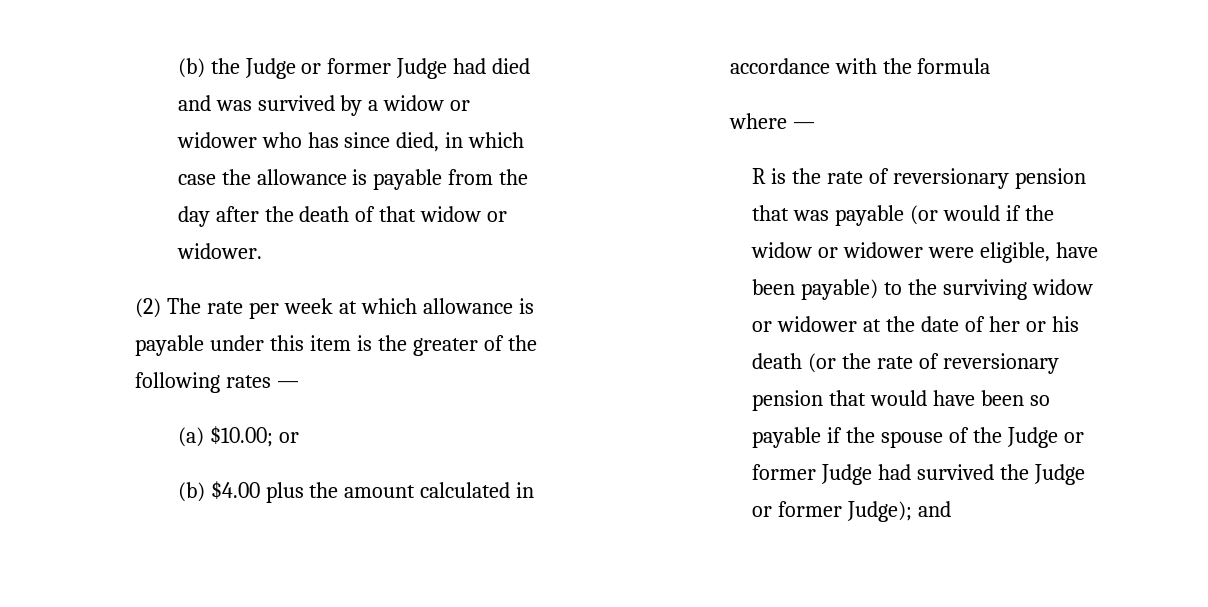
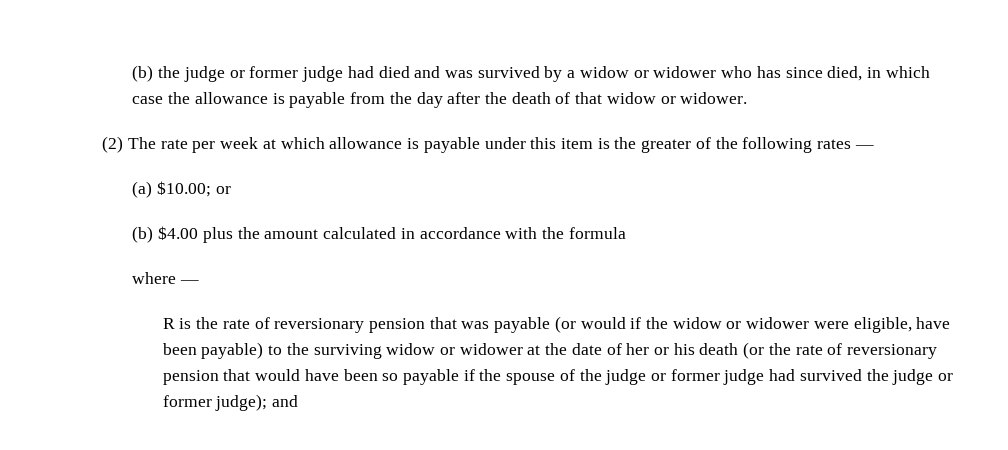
[244,58,448,79] Judge or former Judge -> [183,66,344,82] judge or former judge
[1006,427,1084,448] [752,464,872,485] Judge or former Judge -> [605,369,765,385] judge or former judge
[1033,464,1085,485] [752,501,912,522] Judge or former Judge); -> [892,369,954,385] [162,394,268,411] judge or former judge);

